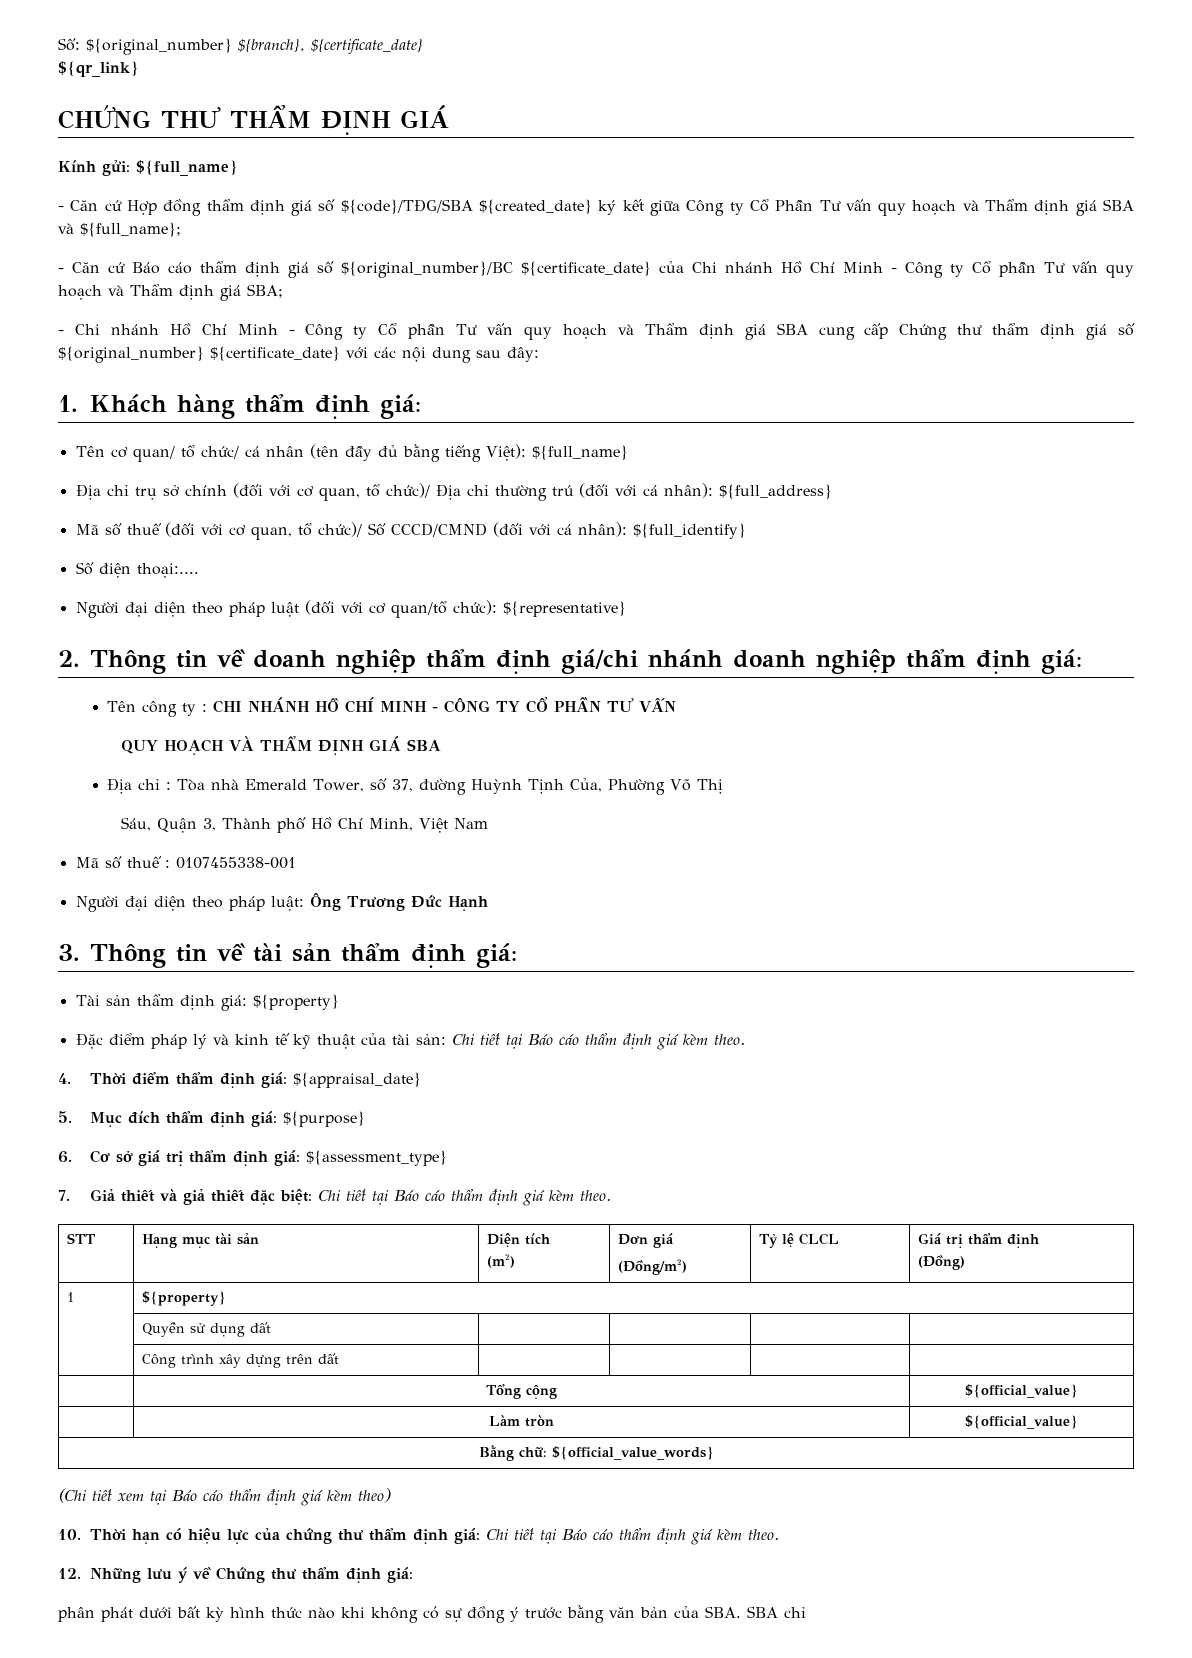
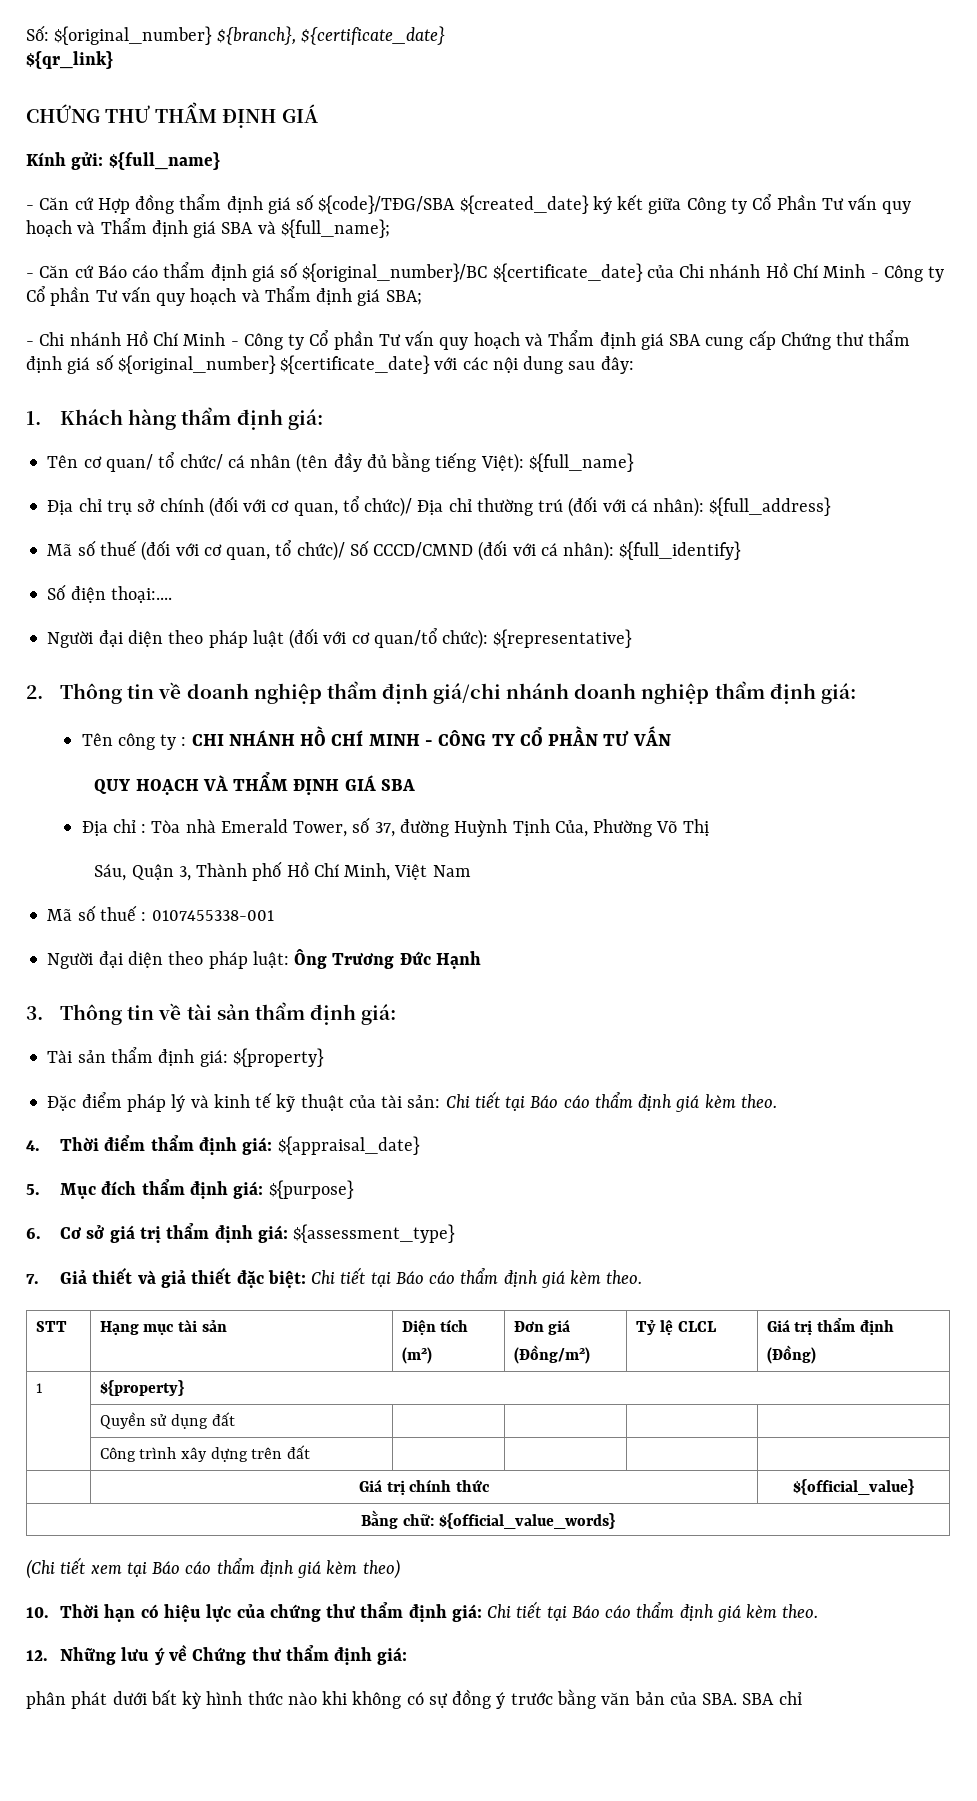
[486,1384,557,1399] [965,1384,1078,1398] [489,1415,554,1427] Tổng cộng | ${official_value} // | Làm tròn -> [358,1479,490,1495] Giá trị chính thức

